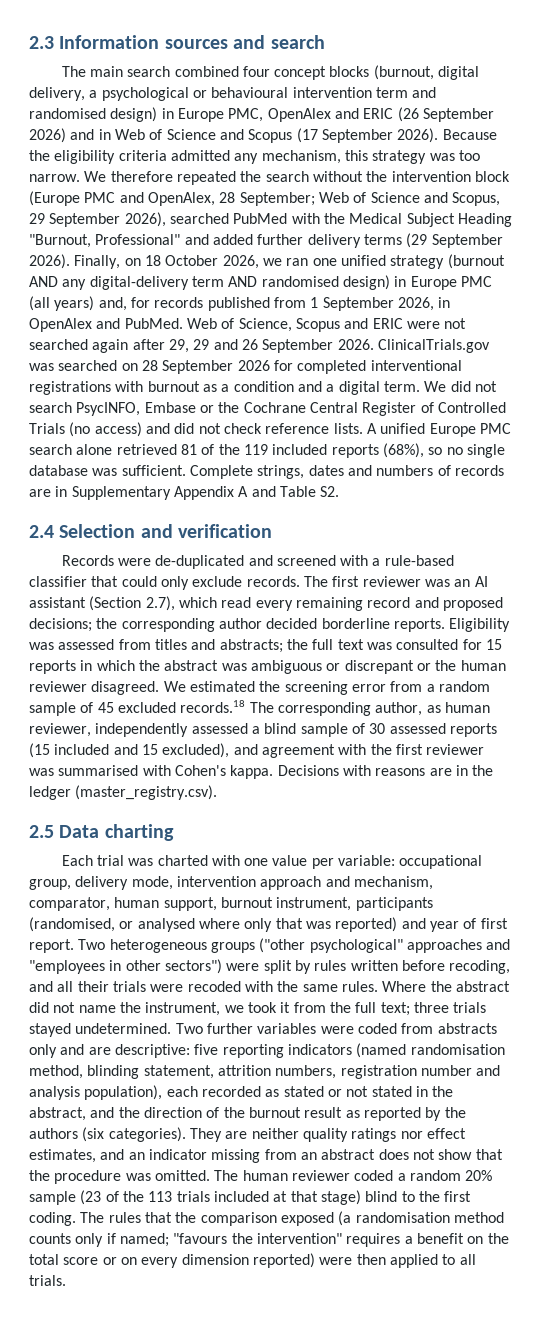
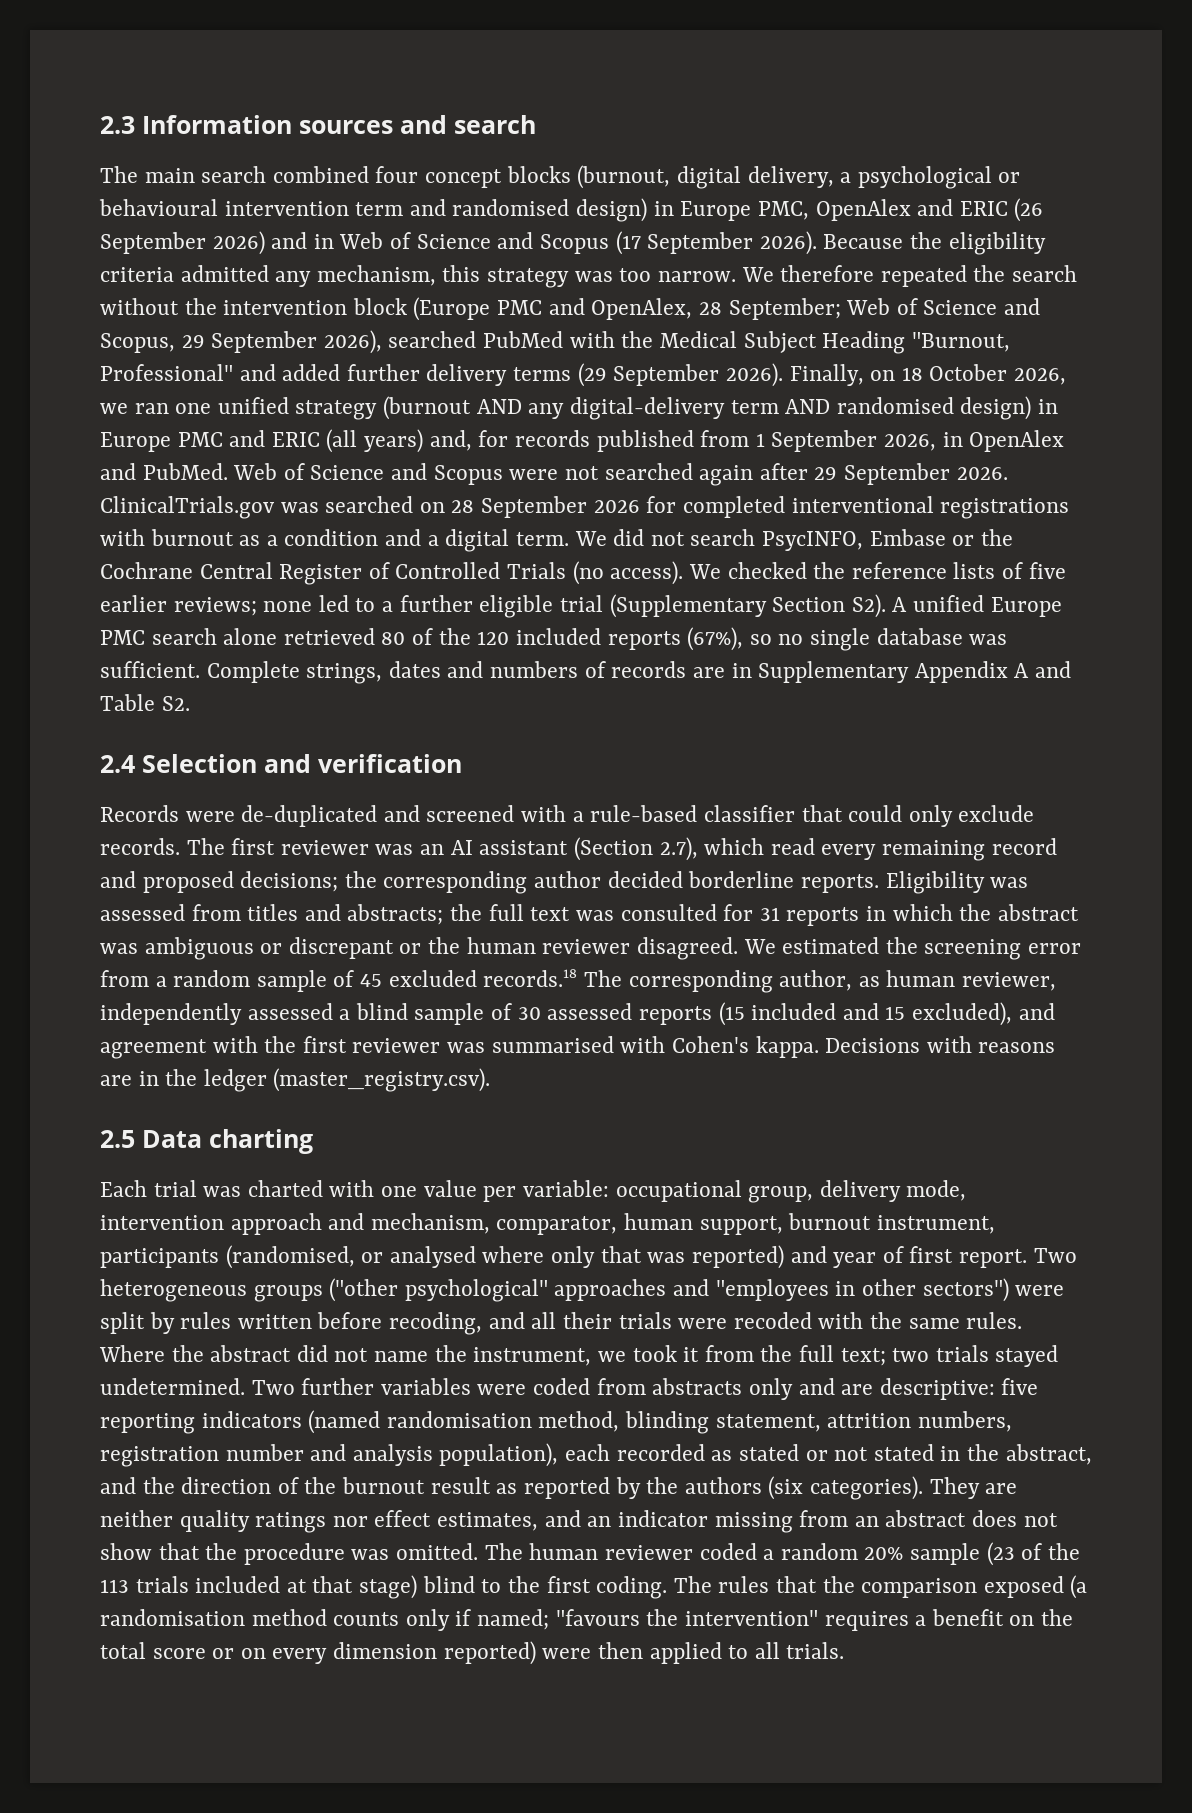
(492, 281) none -> [229,430,320,447] and ERIC
[238,318,403,332] Science, Scopus and ERIC -> [310,463,503,485] Science and Scopus
[168,339,258,353] 29, 29 and 26 -> [814,467,838,480] 29
[94,422,363,437] access) and did not check reference lists. -> [610,561,1066,585] [100,594,886,618] access). We checked the reference lists of five earlier reviews; none led to a further eligible trial (Supplementary Section S2).
[180,444,268,455] 81 of the 119 -> [381,628,510,645] 80 of the 120
[382,443,424,458] (68%), -> [687,627,744,651] (67%),
[485,639,502,650] 15 -> [759,907,780,921] 31
[413,1002,449,1013] three -> [892,1348,930,1362] two

